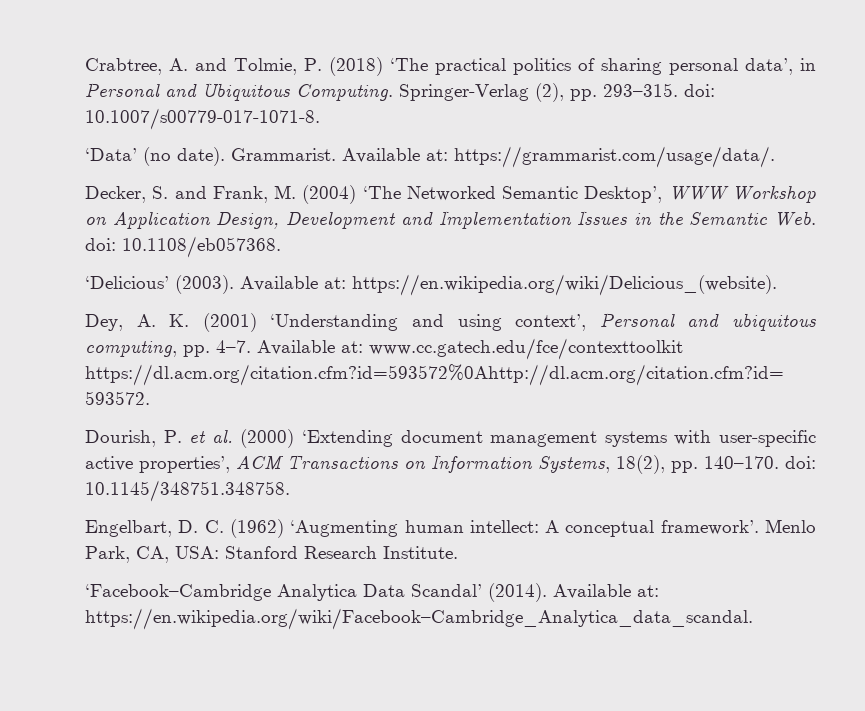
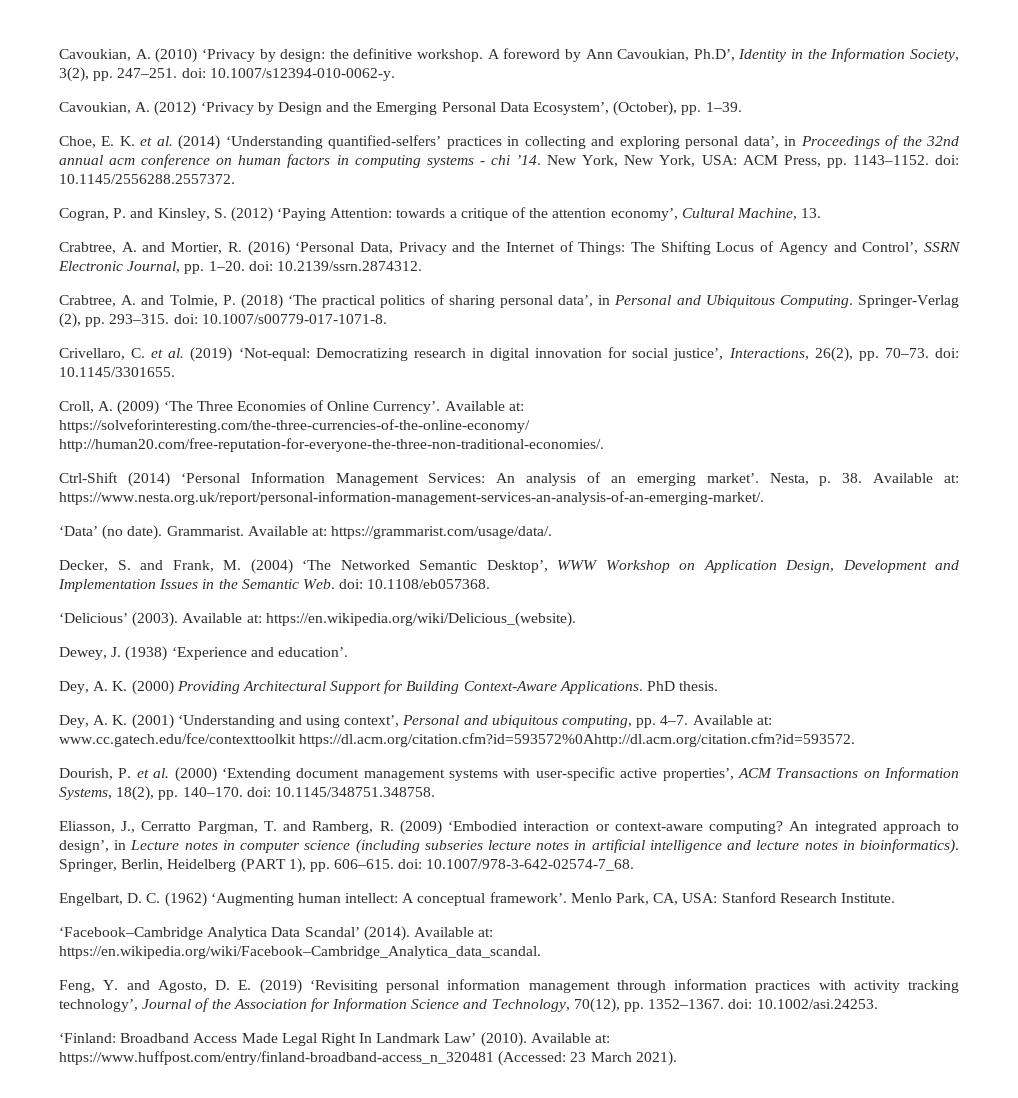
(85, 66) none -> [59,48,960,63] [59,67,395,82] [59,101,742,116] [59,135,960,150] [59,154,959,168] [59,174,235,184] [59,207,822,222] [59,241,961,256] [58,261,422,274] Cavoukian, A. (2010) ‘Privacy by design: the definitive workshop. A foreword by Ann Cavoukian, Ph.D’, Identity in the Information Society, 3(2), pp. 247–251. doi: 10.1007/s12394-010-0062-y. // Cavoukian, A. (2012) ‘Privacy by Design and the Emerging Personal Data Ecosystem’, (October), pp. 1–39. // Choe, E. K. et al. (2014) ‘Understanding quantified-selfers’ practices in collecting and exploring personal data’, in Proceedings of the 32nd annual acm conference on human factors in computing systems - chi ’14. New York, New York, USA: ACM Press, pp. 1143–1152. doi: 10.1145/2556288.2557372. // Cogran, P. and Kinsley, S. (2012) ‘Paying Attention: towards a critique of the attention economy’, Cultural Machine, 13. // Crabtree, A. and Mortier, R. (2016) ‘Personal Data, Privacy and the Internet of Things: The Shifting Locus of Agency and Control’, SSRN Electronic Journal, pp. 1–20. doi: 10.2139/ssrn.2874312. //
(320, 119) none -> [59,347,959,362] [59,367,175,377] [59,400,524,415] [59,419,530,433] [59,438,604,452] [59,472,959,487] [59,491,764,505] // Crivellaro, C. et al. (2019) ‘Not-equal: Democratizing research in digital innovation for social justice’, Interactions, 26(2), pp. 70–73. doi: 10.1145/3301655. // Croll, A. (2009) ‘The Three Economies of Online Currency’. Available at: https://solveforinteresting.com/the-three-currencies-of-the-online-economy/ http://human20.com/free-reputation-for-everyone-the-three-non-traditional-economies/. // Ctrl-Shift (2014) ‘Personal Information Management Services: An analysis of an emerging market’. Nesta, p. 38. Available at: https://www.nesta.org.uk/report/personal-information-management-services-an-analysis-of-an-emerging-market/.
(777, 285) none -> [59,646,348,661] [59,680,719,695] // Dewey, J. (1938) ‘Experience and education’. // Dey, A. K. (2000) Providing Architectural Support for Building Context-Aware Applications. PhD thesis.
(290, 491) none -> [59,820,960,835] [59,839,959,854] [59,858,635,873] // Eliasson, J., Cerratto Pargman, T. and Ramberg, R. (2009) ‘Embodied interaction or context-aware computing? An integrated approach to design’, in Lecture notes in computer science (including subseries lecture notes in artificial intelligence and lecture notes in bioinformatics). Springer, Berlin, Heidelberg (PART 1), pp. 606–615. doi: 10.1007/978-3-642-02574-7_68.
(753, 619) none -> [59,979,959,994] [59,998,878,1013] [59,1032,611,1047] [59,1051,677,1066] // Feng, Y. and Agosto, D. E. (2019) ‘Revisiting personal information management through information practices with activity tracking technology’, Journal of the Association for Information Science and Technology, 70(12), pp. 1352–1367. doi: 10.1002/asi.24253. // ‘Finland: Broadband Access Made Legal Right In Landmark Law’ (2010). Available at: https://www.huffpost.com/entry/finland-broadband-access_n_320481 (Accessed: 23 March 2021).

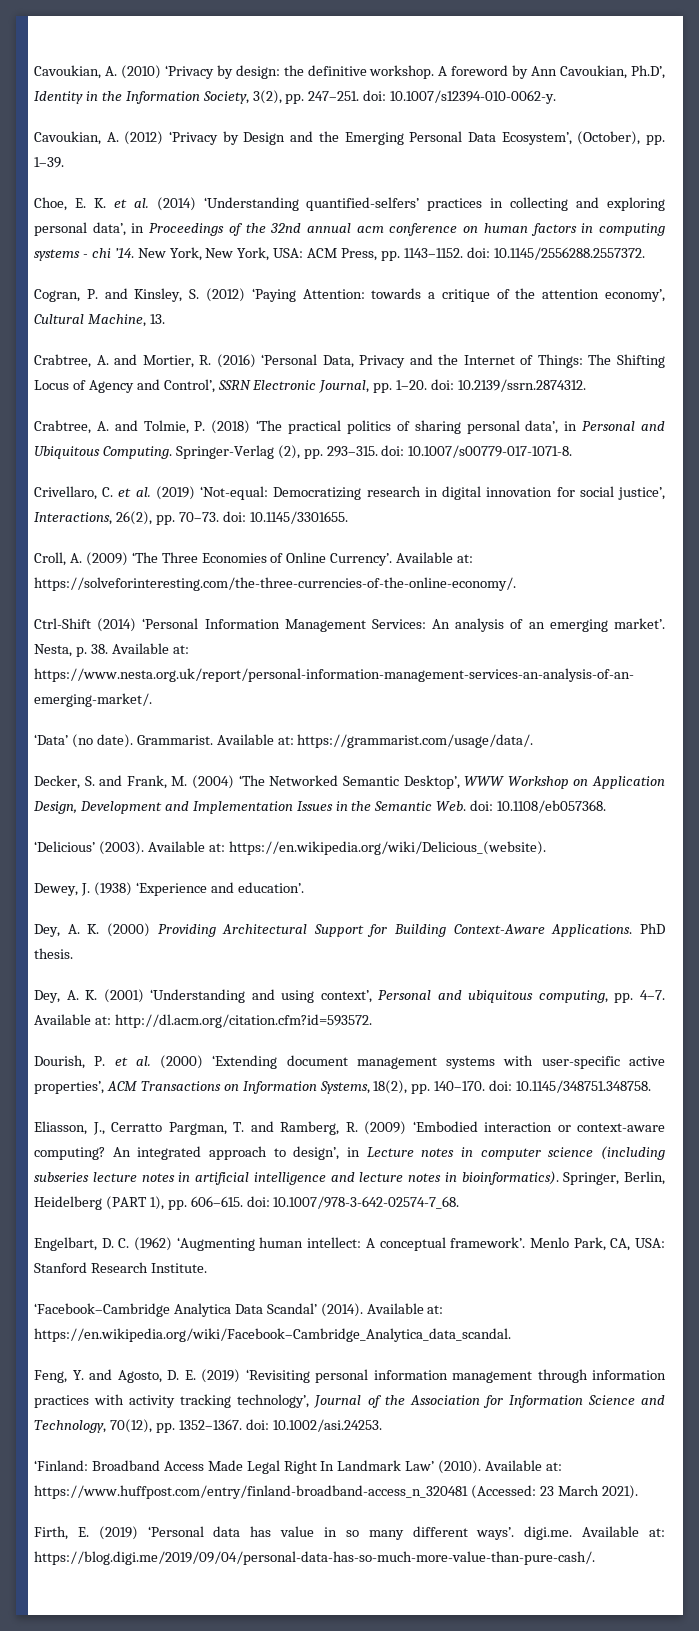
[59,419,530,433] [59,438,604,452] https://solveforinteresting.com/the-three-currencies-of-the-online-economy/ http://human20.com/free-reputation-for-everyone-the-three-non-traditional-economies/. -> [34,577,516,591] https://solveforinteresting.com/the-three-currencies-of-the-online-economy/.
[59,733,856,747] www.cc.gatech.edu/fce/contexttoolkit https://dl.acm.org/citation.cfm?id=593572%0Ahttp://dl.acm.org/citation.cfm?id=593572. -> [114,1014,372,1028] http://dl.acm.org/citation.cfm?id=593572.
(677, 1058) none -> [34,1526,666,1540] [34,1551,595,1565] // Firth, E. (2019) ‘Personal data has value in so many different ways’. digi.me. Available at: https://blog.digi.me/2019/09/04/personal-data-has-so-much-more-value-than-pure-cash/.

